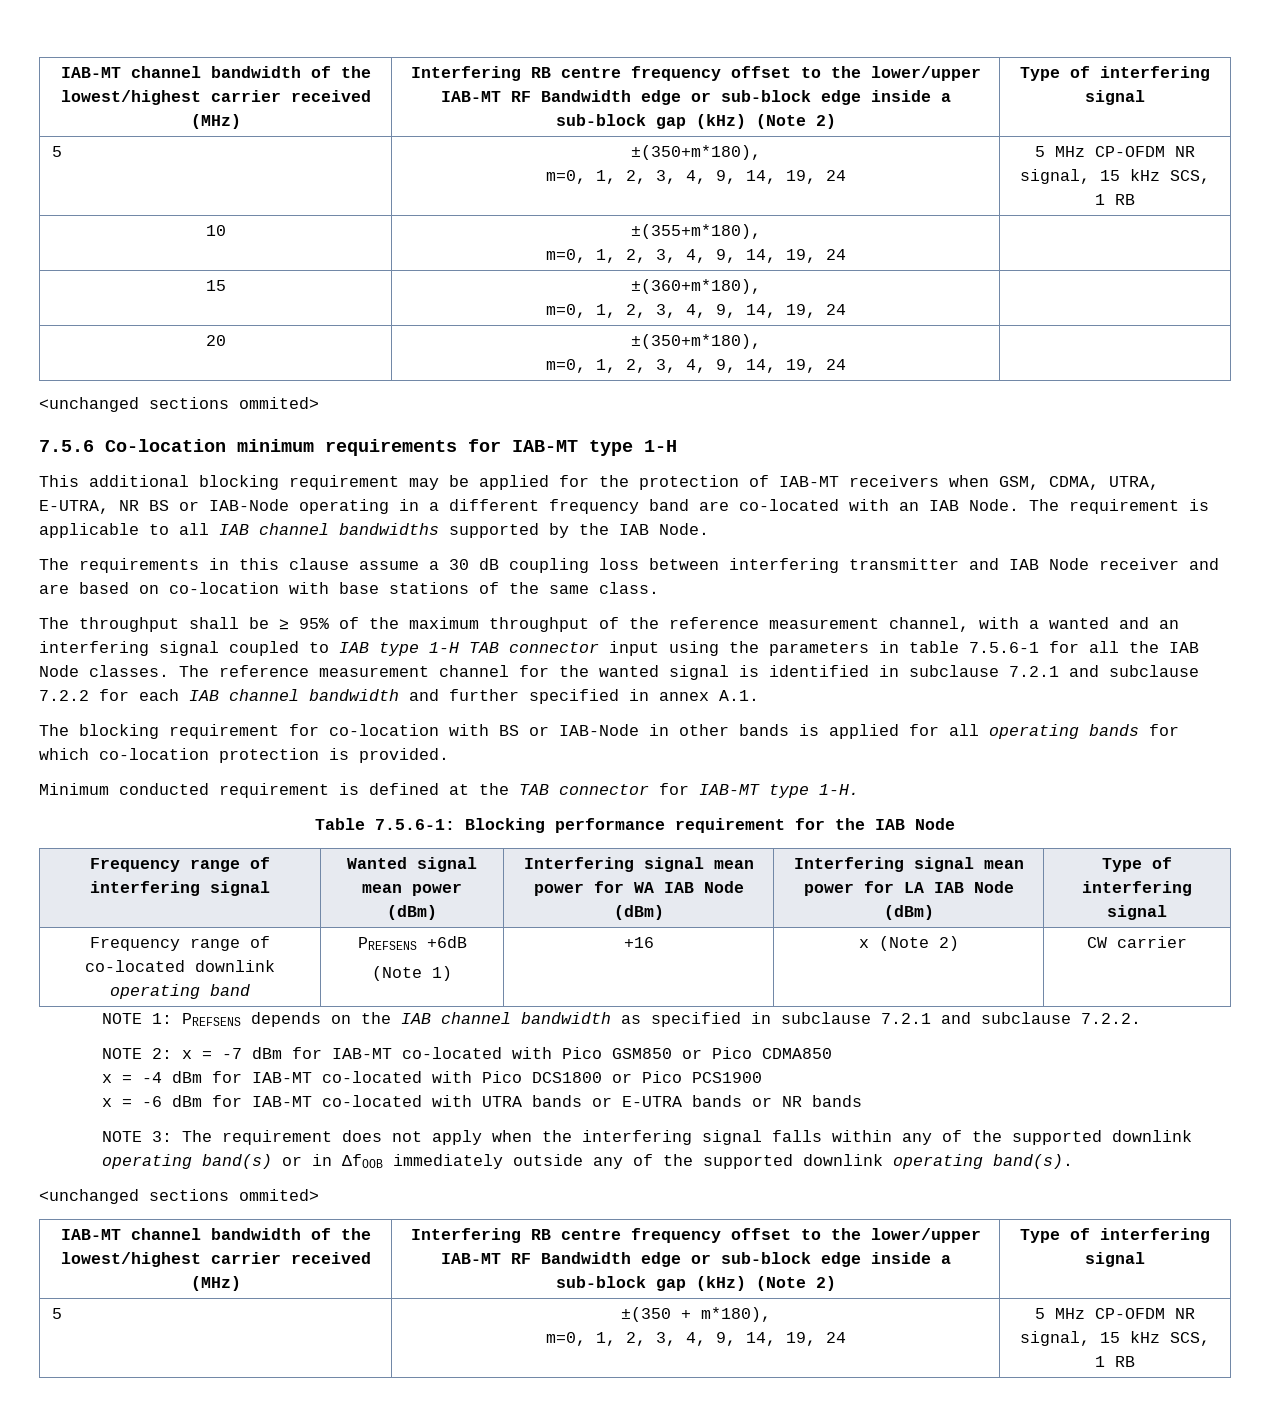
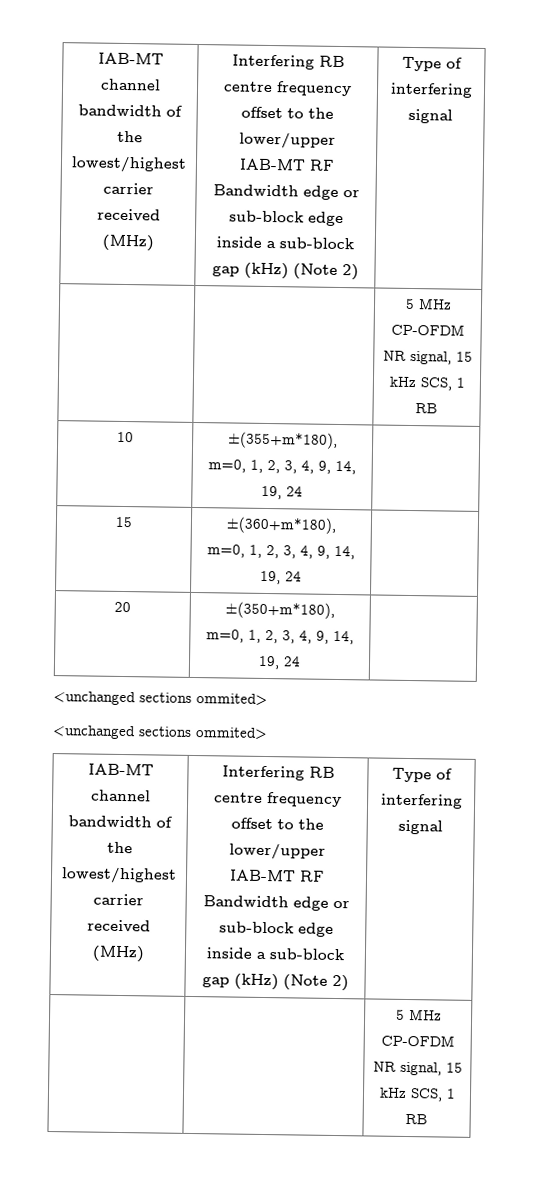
[51,146,62,157] [630,145,761,160] [545,170,846,184] 5 | ±(350+m*180), // m=0, 1, 2, 3, 4, 9, 14, 19, 24 -> (453, 116) |
[39,439,677,456] [39,475,1159,490] [39,499,1209,514] [39,523,709,538] [39,558,1219,573] [39,582,659,594] [39,617,1179,632] [39,641,1199,656] [39,665,1199,680] [39,689,759,704] [39,724,1179,739] [39,748,449,763] [39,783,859,798] [315,818,955,833] [90,857,270,872] [90,881,270,896] [347,857,477,872] [362,883,462,896] [387,905,437,920] [523,857,754,872] [533,881,744,896] [613,905,664,920] [793,857,1024,872] [803,881,1014,896] [883,905,934,920] [1102,857,1172,872] [1082,881,1192,896] [1107,905,1167,920] [90,936,270,951] [85,960,275,972] [110,984,250,999] [357,936,467,950] [372,966,452,981] [623,937,654,948] [858,936,959,951] [1087,936,1187,948] [102,1012,1142,1027] [102,1047,833,1059] [102,1071,763,1083] [102,1095,863,1107] [102,1130,1193,1145] [102,1154,1074,1169] // 7.5.6 Co-location minimum requirements for IAB-MT type 1-H // This additional blocking requirement may be applied for the protection of IAB-MT receivers when GSM, CDMA, UTRA, E-UTRA, NR BS or IAB-Node operating in a different frequency band are co-located with an IAB Node. The requirement is applicable to all IAB channel bandwidths supported by the IAB Node. // The requirements in this clause assume a 30 dB coupling loss between interfering transmitter and IAB Node receiver and are based on co-location with base stations of the same class. // The throughput shall be ≥ 95% of the maximum throughput of the reference measurement channel, with a wanted and an interfering signal coupled to IAB type 1-H TAB connector input using the parameters in table 7.5.6-1 for all the IAB Node classes. The reference measurement channel for the wanted signal is identified in subclause 7.2.1 and subclause 7.2.2 for each IAB channel bandwidth and further specified in annex A.1. // The blocking requirement for co-location with BS or IAB-Node in other bands is applied for all operating bands for which co-location protection is provided. // Minimum conducted requirement is defined at the TAB connector for IAB-MT type 1-H. // Table 7.5.6-1: Blocking performance requirement for the IAB Node // Frequency range of interfering signal | Wanted signal mean power (dBm) | Interfering signal mean power for WA IAB Node (dBm) | Interfering signal mean power for LA IAB Node (dBm) | Type of interfering signal // Frequency range of co-located downlink operating band | PREFSENS +6dB // (Note 1) | +16 | x (Note 2) | CW carrier // NOTE 1: PREFSENS depends on the IAB channel bandwidth as specified in subclause 7.2.1 and subclause 7.2.2. // NOTE 2: x = -7 dBm for IAB-MT co-located with Pico GSM850 or Pico CDMA850 // x = -4 dBm for IAB-MT co-located with Pico DCS1800 or Pico PCS1900 // x = -6 dBm for IAB-MT co-located with UTRA bands or E-UTRA bands or NR bands // NOTE 3: The requirement does not apply when the interfering signal falls within any of the supported downlink operating band(s) or in ΔfOOB immediately outside any of the supported downlink operating band(s). -> (268, 699) none
[51,1308,62,1319] [620,1307,771,1322] [545,1332,846,1346] 5 | ±(350 + m*180), // m=0, 1, 2, 3, 4, 9, 14, 19, 24 -> (443, 827) |

